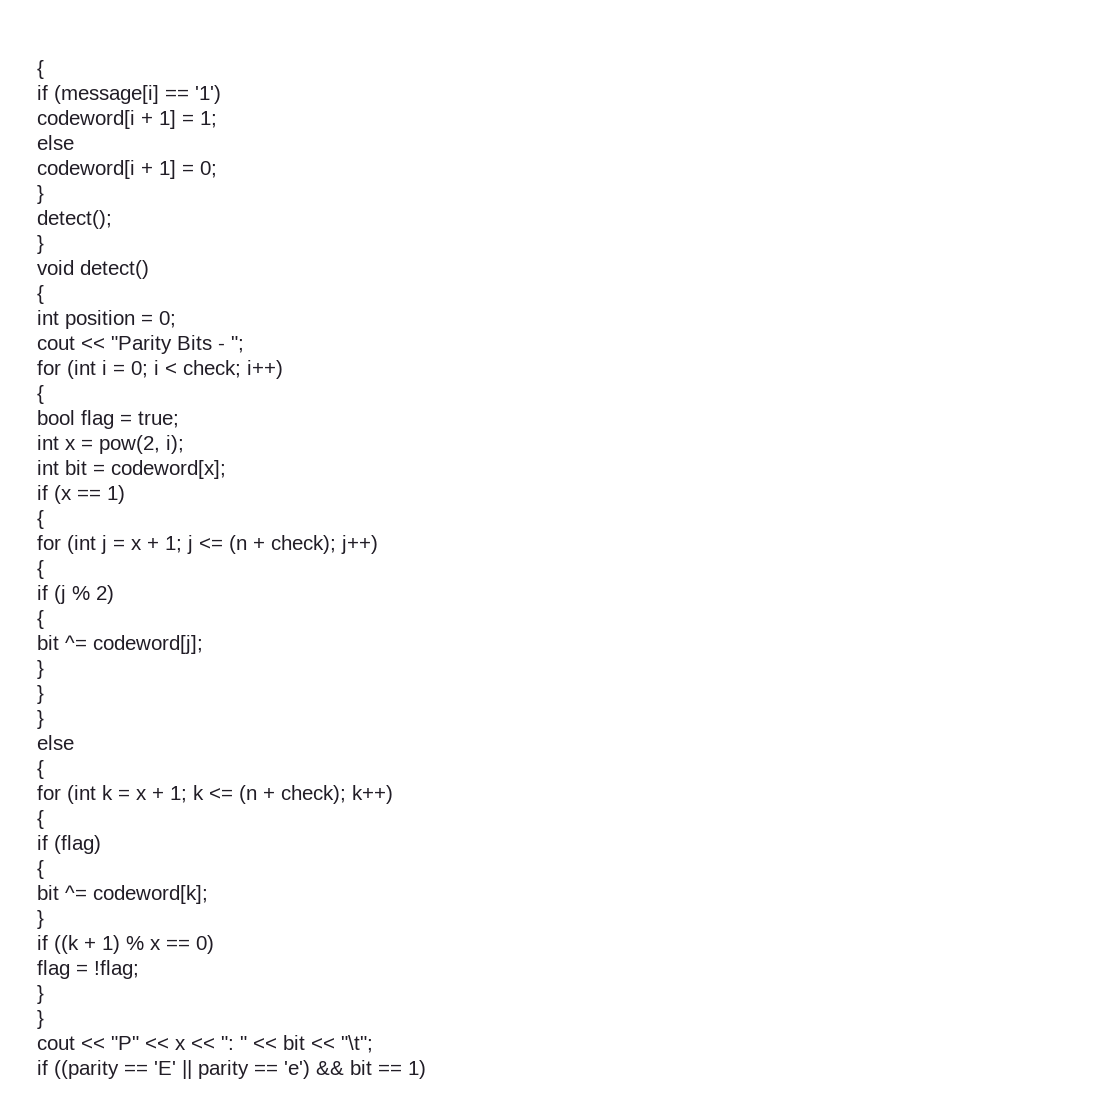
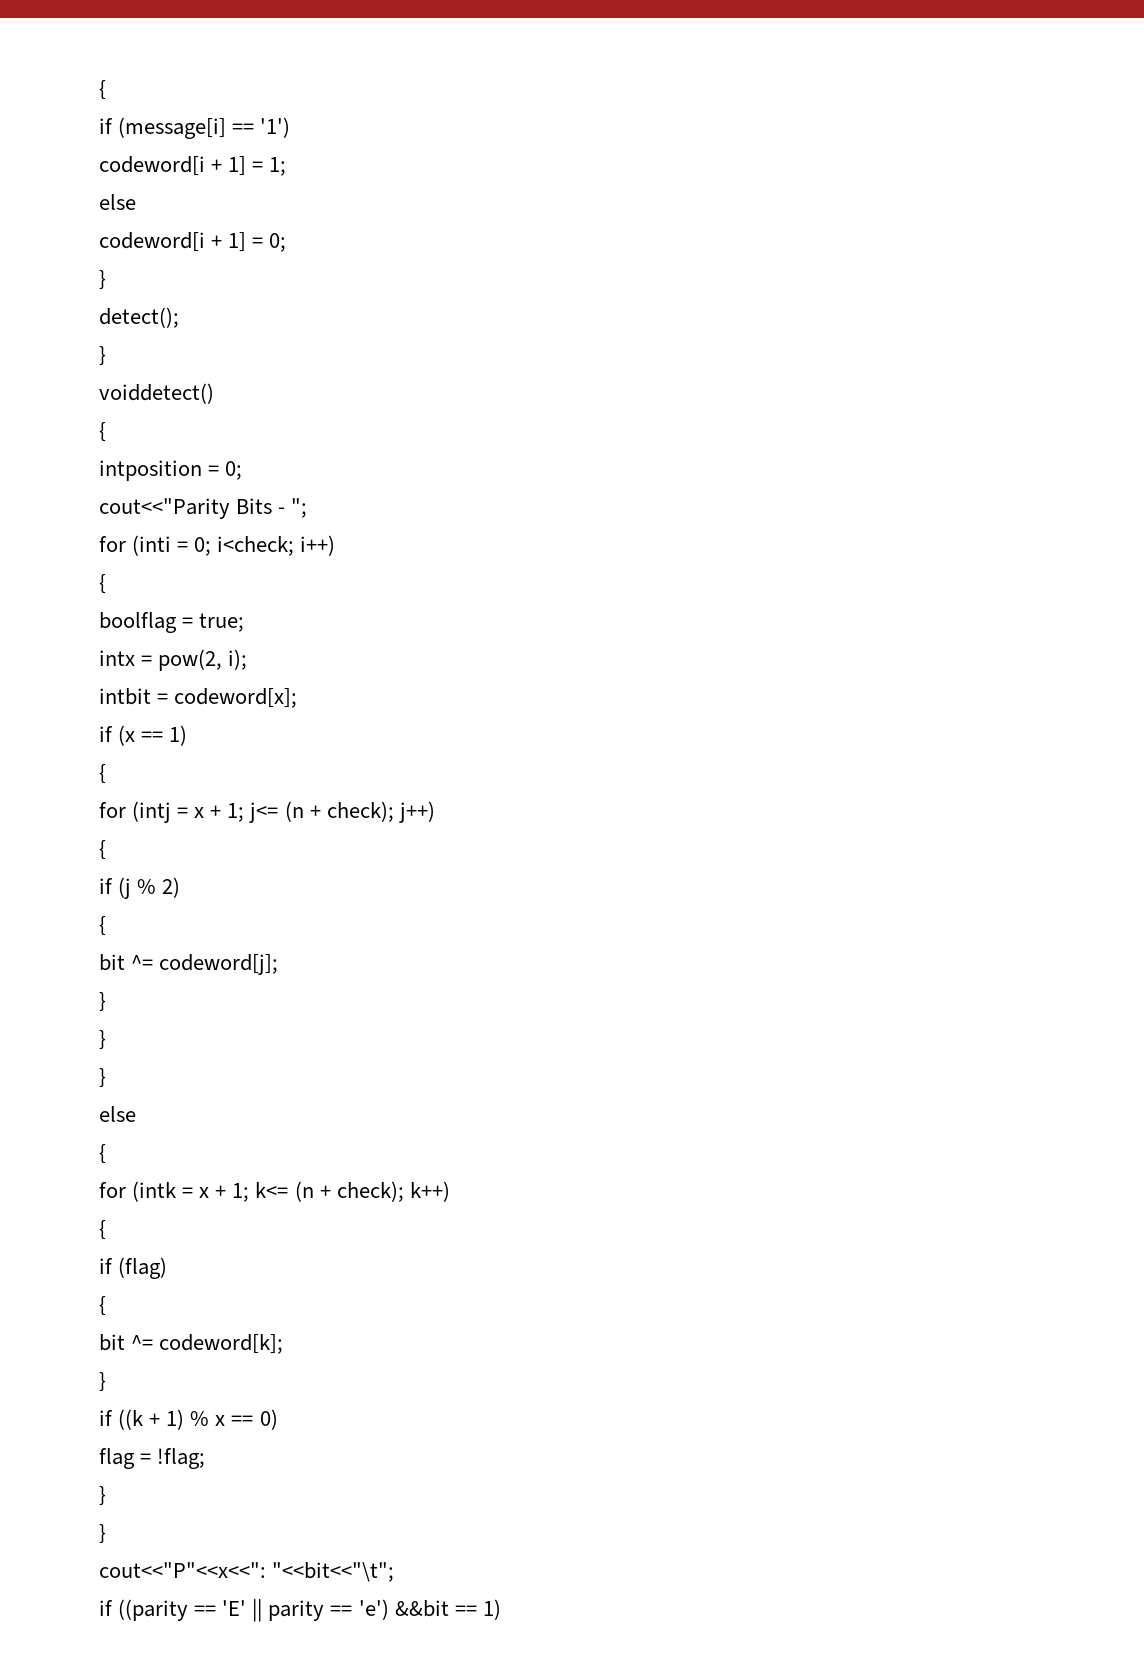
[37,260,149,279] [37,285,44,304] [37,310,176,329] [37,335,172,354] void detect() // { // int position = 0; // cout << "Parity -> [99,383,214,404] [99,422,106,442] [99,460,243,481] [99,498,230,519] voiddetect() // { // intposition = 0; // cout<<"Parity
[67,360,241,379] (int i = 0; i < check; -> [132,535,295,556] (inti = 0; i<check;
[37,410,114,429] bool flag -> [99,612,177,633] boolflag
[37,435,76,450] int x -> [99,650,135,666] intx
[37,460,87,475] int bit -> [99,688,151,705] intbit
[67,535,223,554] (int j = x + 1; j <= -> [132,801,279,823] (intj = x + 1; j<=
[67,785,233,804] (int k = x + 1; k <= -> [132,1181,289,1202] (intk = x + 1; k<=
[37,1035,373,1053] cout << "P" << x << ": " << bit << "\t"; -> [99,1562,395,1582] cout<<"P"<<x<<": "<<bit<<"\t";
[316,1060,372,1075] && bit -> [394,1600,449,1617] &&bit

